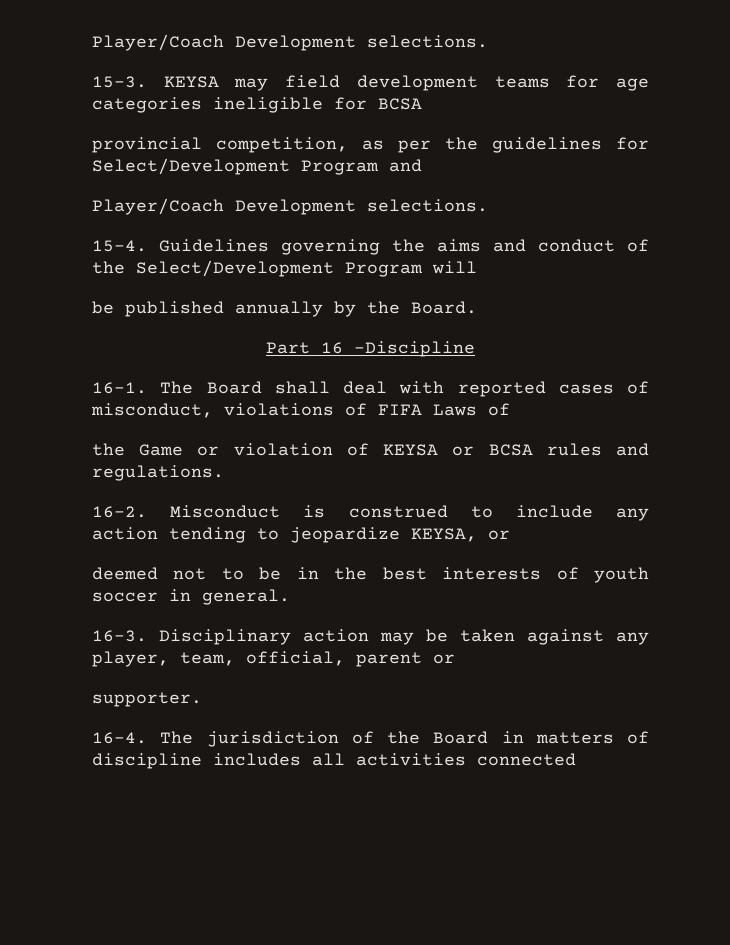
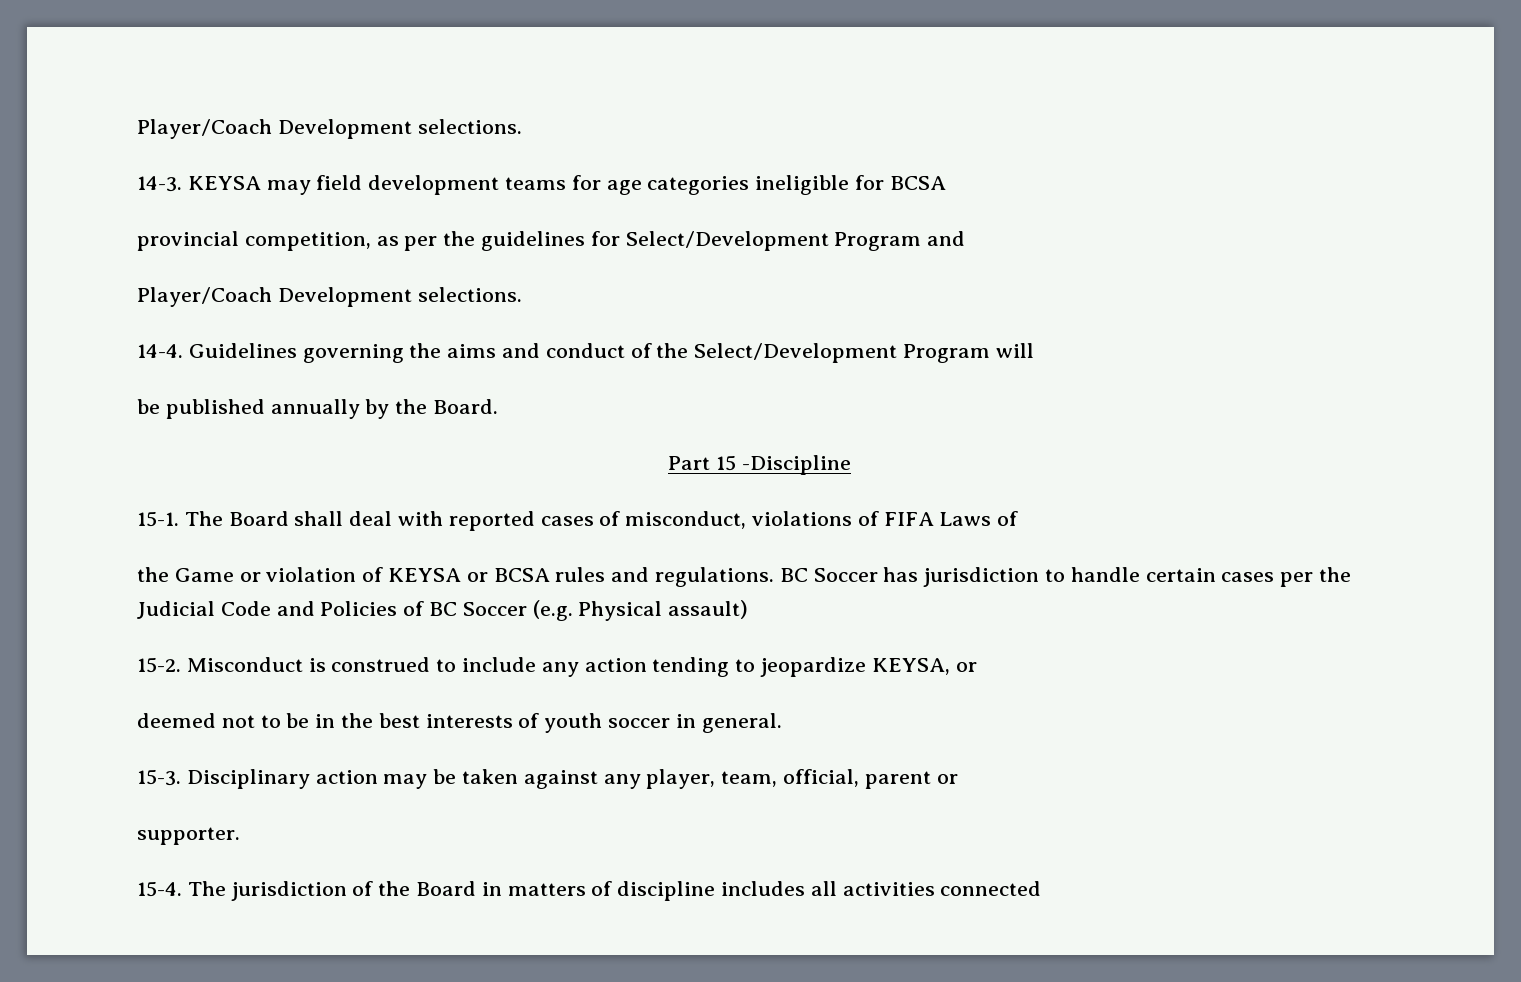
[92,34,488,51] [92,76,147,88] Player/Coach Development selections. // 15-3. -> [137,119,522,139] [137,176,182,192] Player/Coach Development selections. // 14-3.
[92,240,147,252] 15-4. -> [137,344,183,358] 14-4.
[321,342,343,354] 16 -> [715,455,736,471] 15
[92,382,147,394] 16-1. -> [137,511,179,527] 15-1.
[92,506,147,518] // 16-2. -> [779,567,1352,587] [137,600,749,621] [137,657,181,673] BC Soccer has jurisdiction to handle certain cases per the Judicial Code and Policies of BC Soccer (e.g. Physical assault) // 15-2.
[92,630,147,642] 16-3. -> [137,769,181,786] 15-3.
[92,732,147,744] 16-4. -> [137,881,182,897] 15-4.

